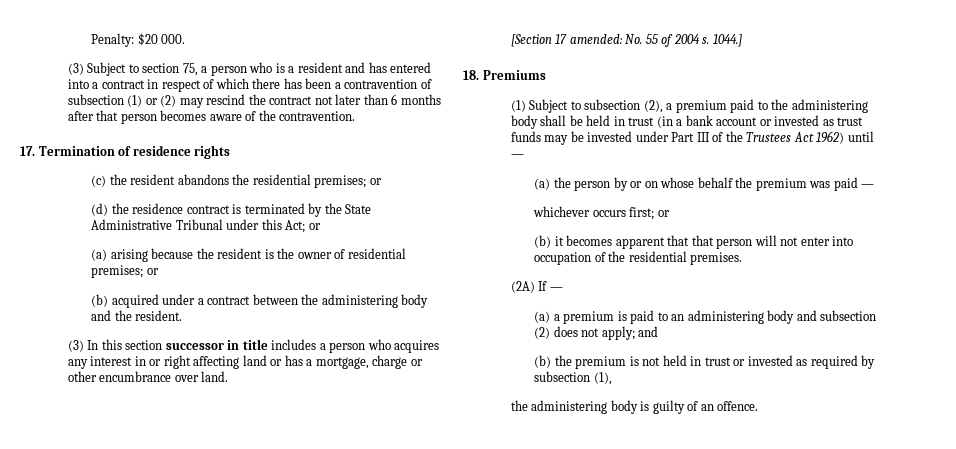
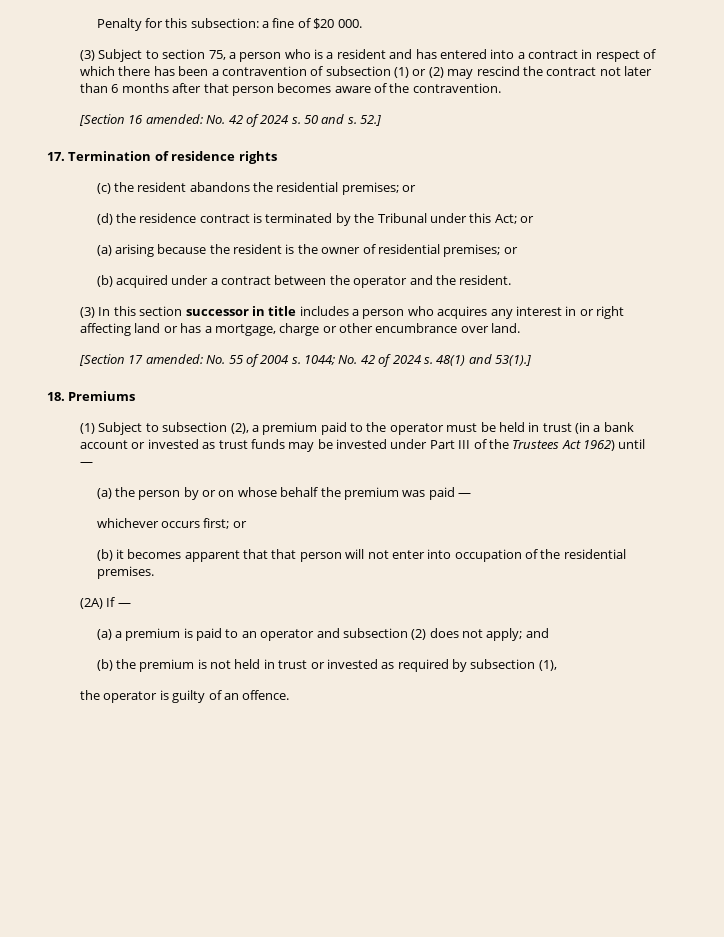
[91,33,135,47] Penalty: -> [96,18,311,31] Penalty for this subsection: a fine of
(356, 116) none -> [79,114,382,127] // [Section 16 amended: No. 42 of 2024 s. 50 and s. 52.]
[345,204,372,214] [91,219,173,230] State Administrative -> (375, 218) none
[321,294,429,308] administering body -> [353,276,408,288] operator
[712,34,742,47] 1044.] -> [304,354,532,367] 1044; No. 42 of 2024 s. 48(1) and 53(1).]
[791,99,868,113] [510,115,567,129] administering body shall -> [389,423,478,435] operator must
[687,310,795,324] administering body -> [260,629,315,641] operator
[531,400,638,414] administering body -> [103,691,158,703] operator

